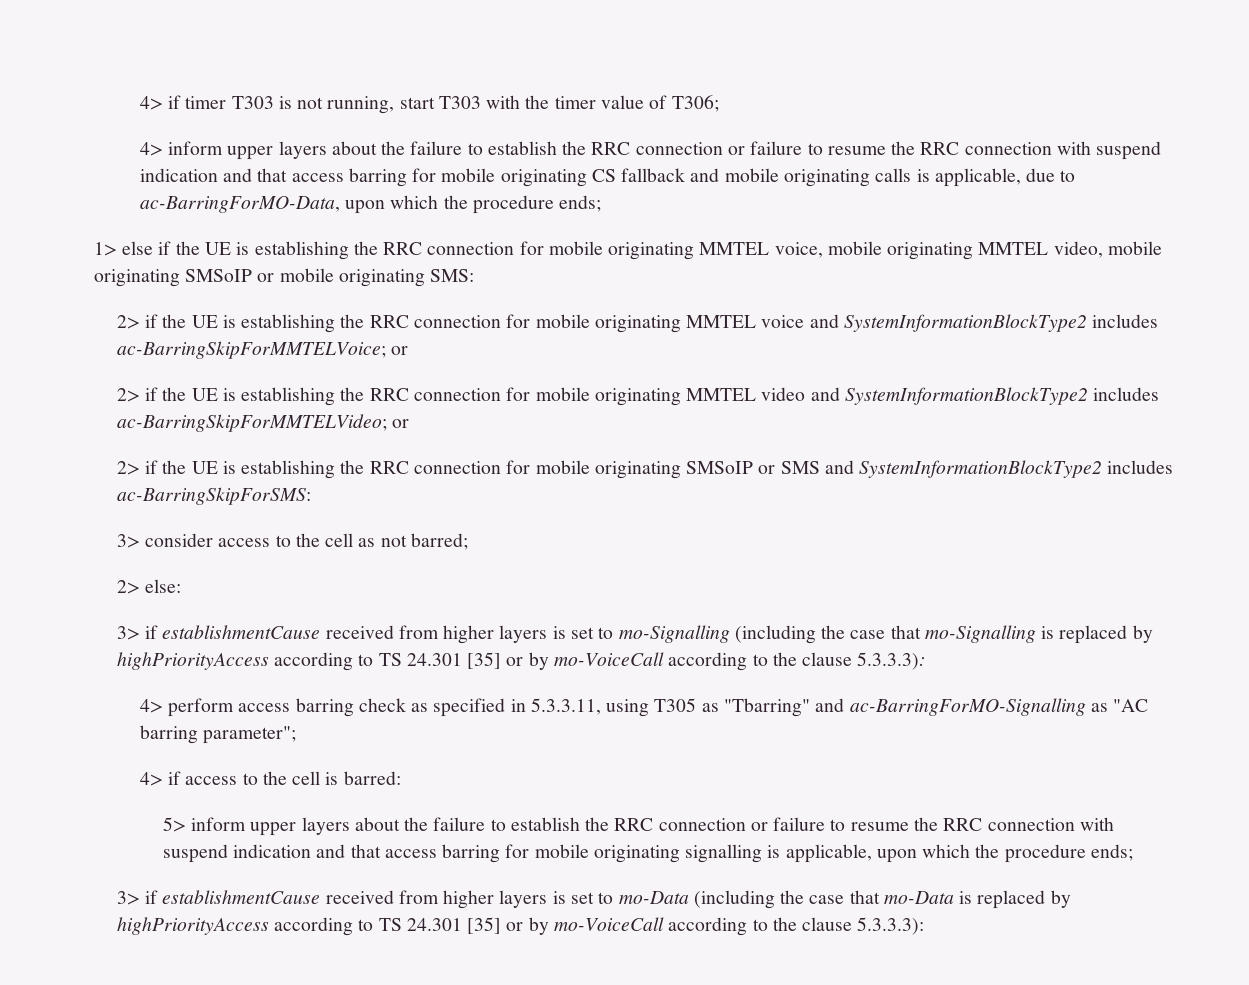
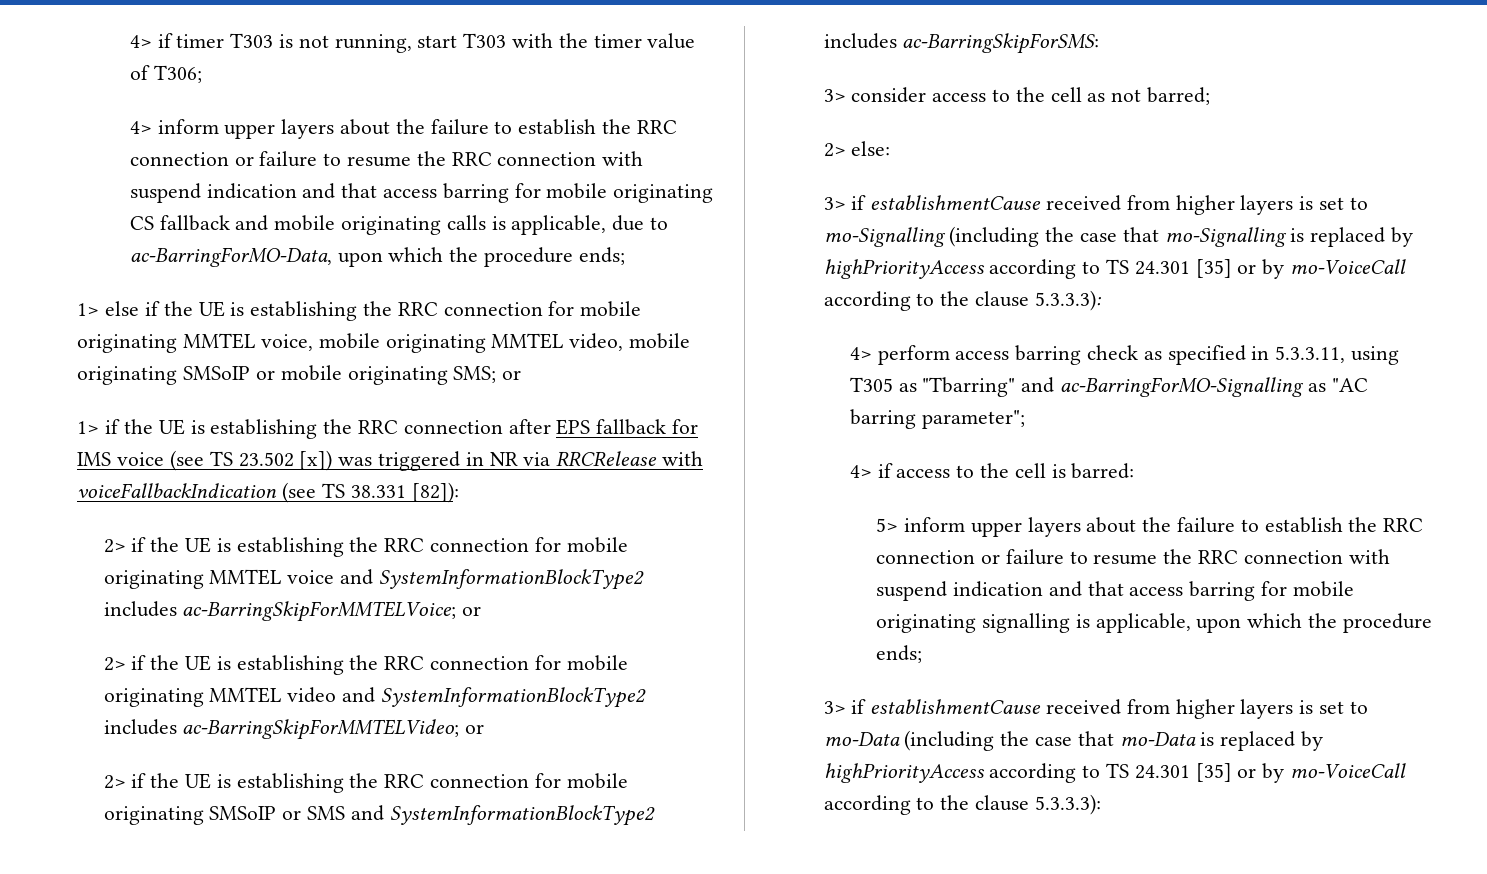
[430,269,475,282] SMS: -> [453,366,522,383] [77,419,698,439] [77,450,703,471] [77,482,459,503] SMS; or // 1> if the UE is establishing the RRC connection after EPS fallback for IMS voice (see TS 23.502 [x]) was triggered in NR via RRCRelease with voiceFallbackIndication (see TS 38.331 [82]):

